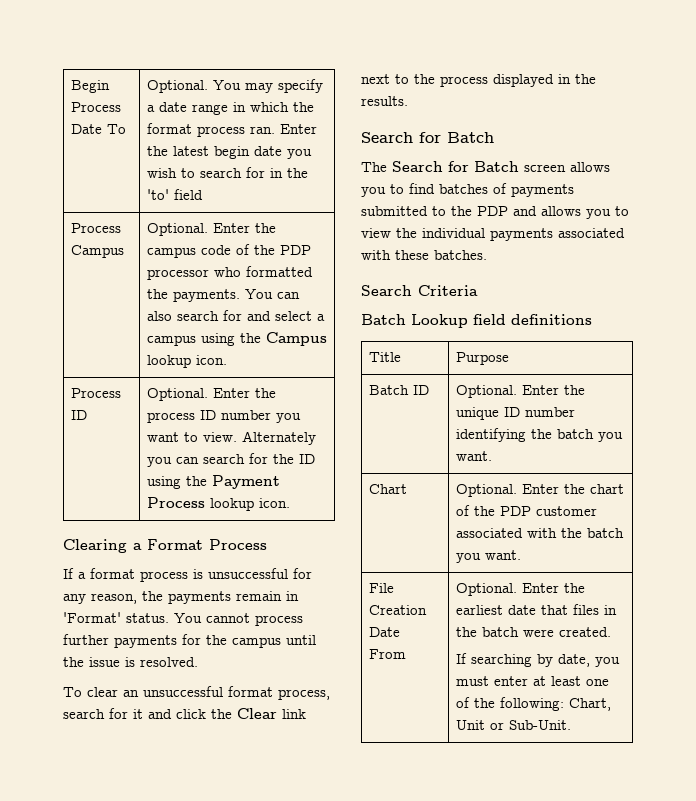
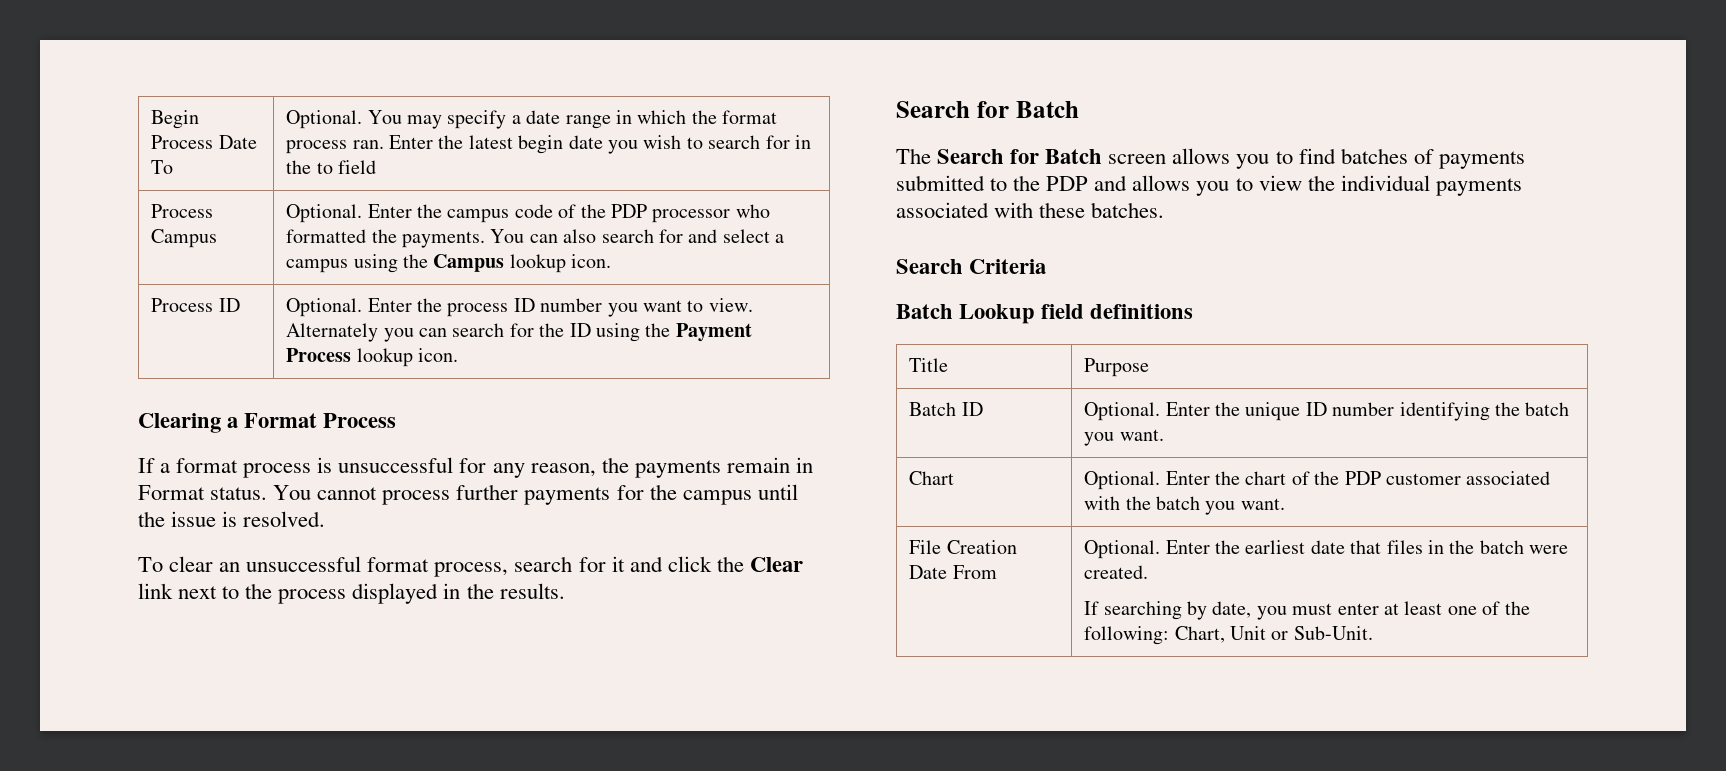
[146,189,169,200] 'to' -> [316,162,333,174] to
[63,612,121,623] 'Format' -> [138,485,205,500] Format

